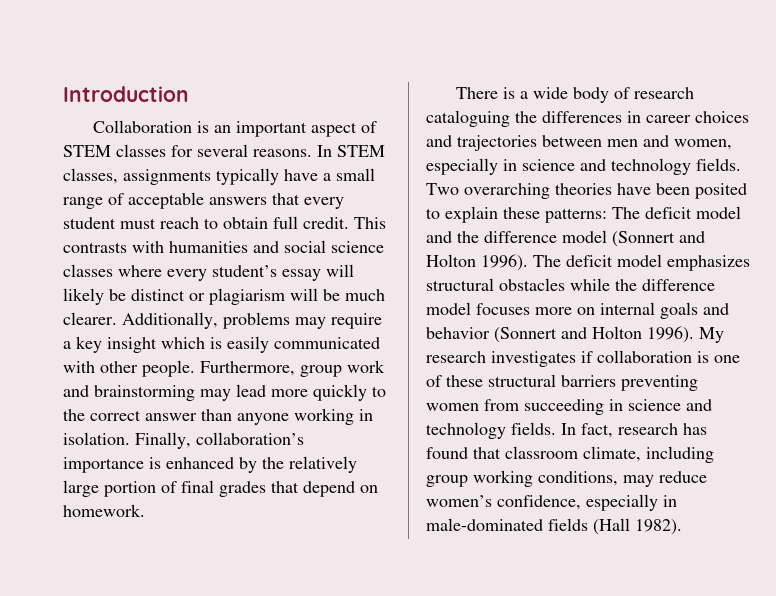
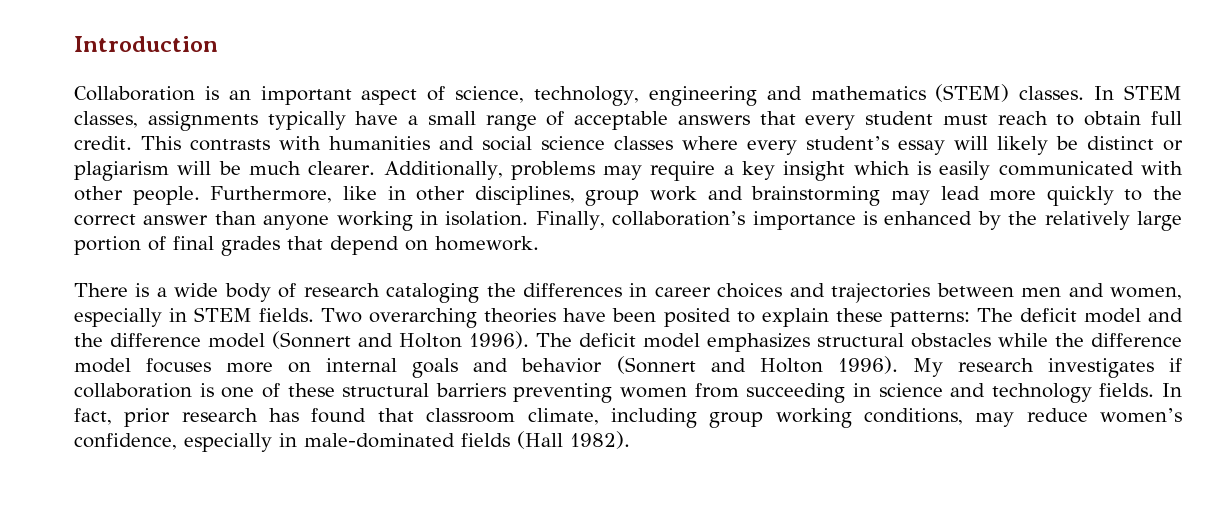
[63,144,312,157] STEM classes for several reasons. -> [455,84,1085,106] science, technology, engineering and mathematics (STEM) classes.
(295, 368) none -> [342,186,575,205] like in other disciplines,
[426,110,510,127] cataloguing -> [386,283,480,303] cataloging
[522,158,691,175] science and technology -> [194,307,253,322] STEM
(613, 430) none -> [124,408,171,427] prior

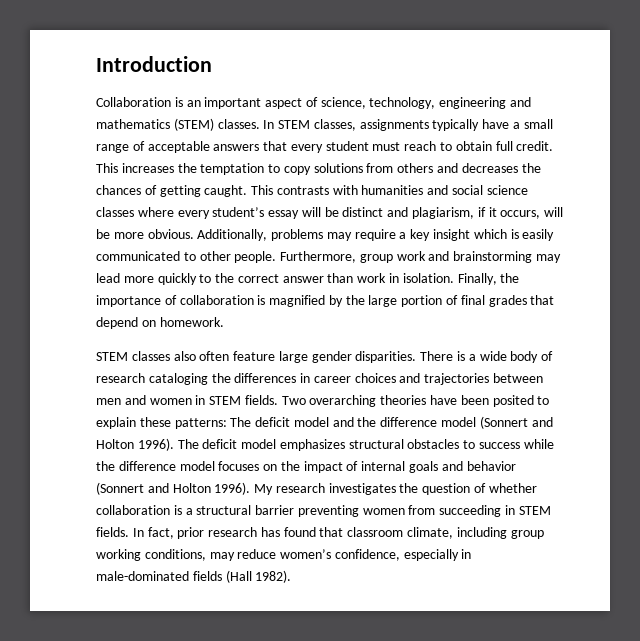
(181, 143) none -> [121,163,541,175] [96,185,274,197] increases the temptation to copy solutions from others and decreases the chances of getting caught. This
[997,136,1048,155] likely -> (321, 212) none
[1163,140,1183,151] [74,161,376,181] or plagiarism will be much clearer. -> [387,207,564,219] [96,229,194,239] and plagiarism, if it occurs, will be more obvious.
[1141,161,1183,175] with -> [183,252,196,261] to
[342,186,575,205] like in other disciplines, -> (357, 257) none
[263,211,413,231] anyone working -> [357,273,387,283] work
[612,211,973,230] collaboration’s importance is enhanced -> [500,273,520,283] [96,295,326,307] the importance of collaboration is magnified
[1044,211,1130,230] relatively -> (365, 300) none
(539, 243) none -> [96,351,417,363] STEM classes also often feature large gender disparities.
[1110,287,1182,300] [74,308,162,327] women, especially -> [149,398,192,405] women
(991, 340) none -> [463,440,521,449] to success
[226,362,312,373] more on -> [263,461,359,473] on the impact of
[1169,358,1183,372] [74,383,506,398] if collaboration is one of these structural barriers -> [399,483,537,495] [96,505,295,515] the question of whether collaboration is a structural barrier
[878,383,1092,403] science and technology -> [518,506,551,515] STEM

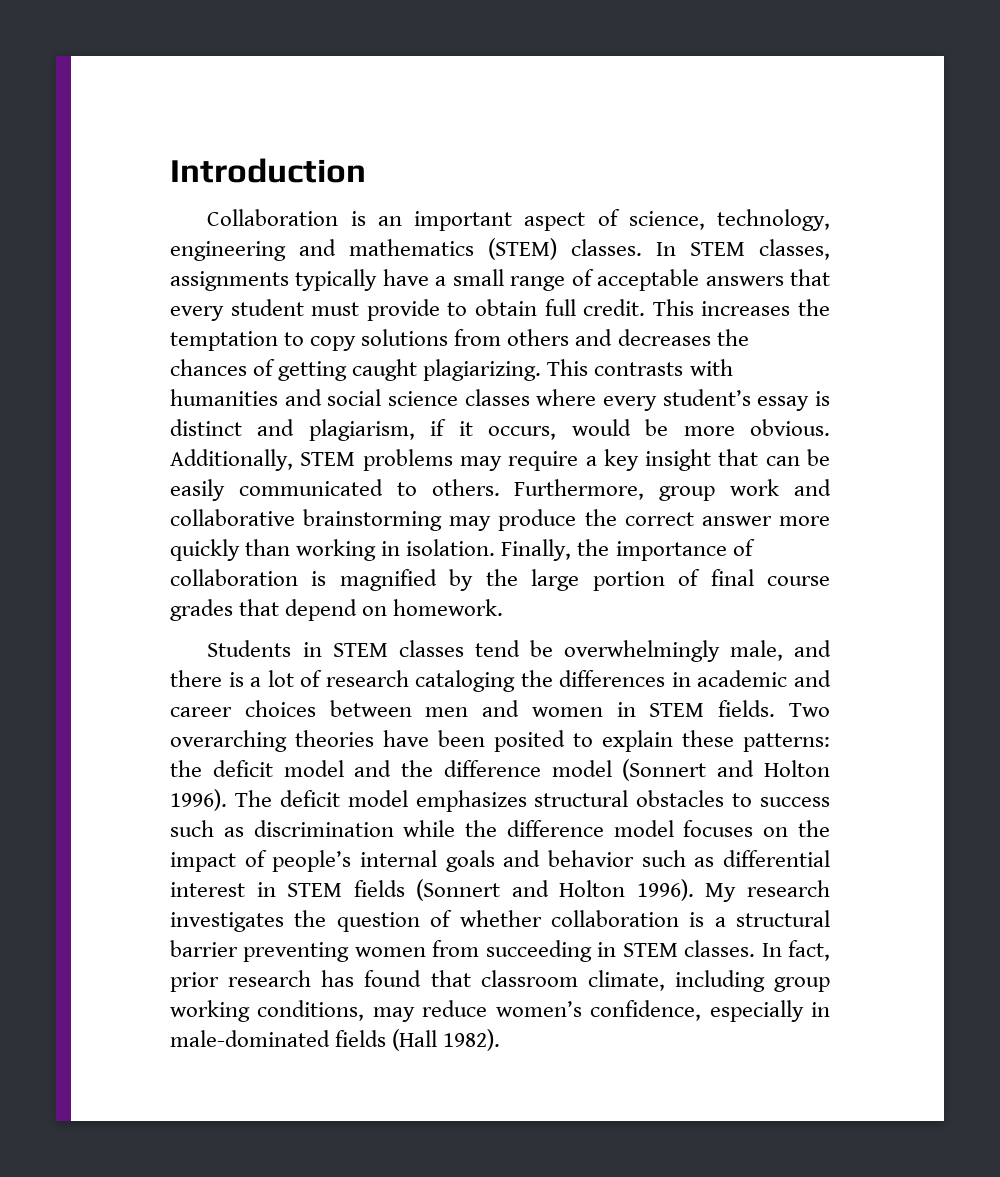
[404,141,437,151] reach -> [366,299,440,321] provide
[204,185,248,197] caught. -> [352,359,542,381] caught plagiarizing.
[301,207,339,217] will be -> [815,391,830,406] is
[544,207,564,217] will -> [571,419,631,436] would
(268, 235) none -> [300,452,356,466] STEM
[473,229,519,239] which is -> [718,449,830,466] that can be
[199,251,277,263] other people. -> [431,479,500,496] others.
(450, 256) none -> [170,509,295,526] collaborative
[96,273,387,285] lead more quickly to the correct answer than work -> [498,509,830,531] [170,539,377,561] produce the correct answer more quickly than working
(485, 300) none -> [767,576,830,586] course
[96,351,539,363] STEM classes also often feature large gender disparities. There is a wide body -> [207,640,831,662] [170,670,294,687] Students in STEM classes tend be overwhelmingly male, and there is a lot
[313,373,490,385] career choices and trajectories -> [697,670,831,687] [170,700,316,717] academic and career choices
[230,417,252,427] The -> [170,760,202,777] the
(521, 445) none -> [170,820,394,837] such as discrimination
(359, 466) none -> [272,850,352,872] people’s
(516, 466) none -> [641,850,830,867] [170,880,405,897] such as differential interest in STEM fields
[96,527,129,537] fields. -> [684,940,756,957] classes.

